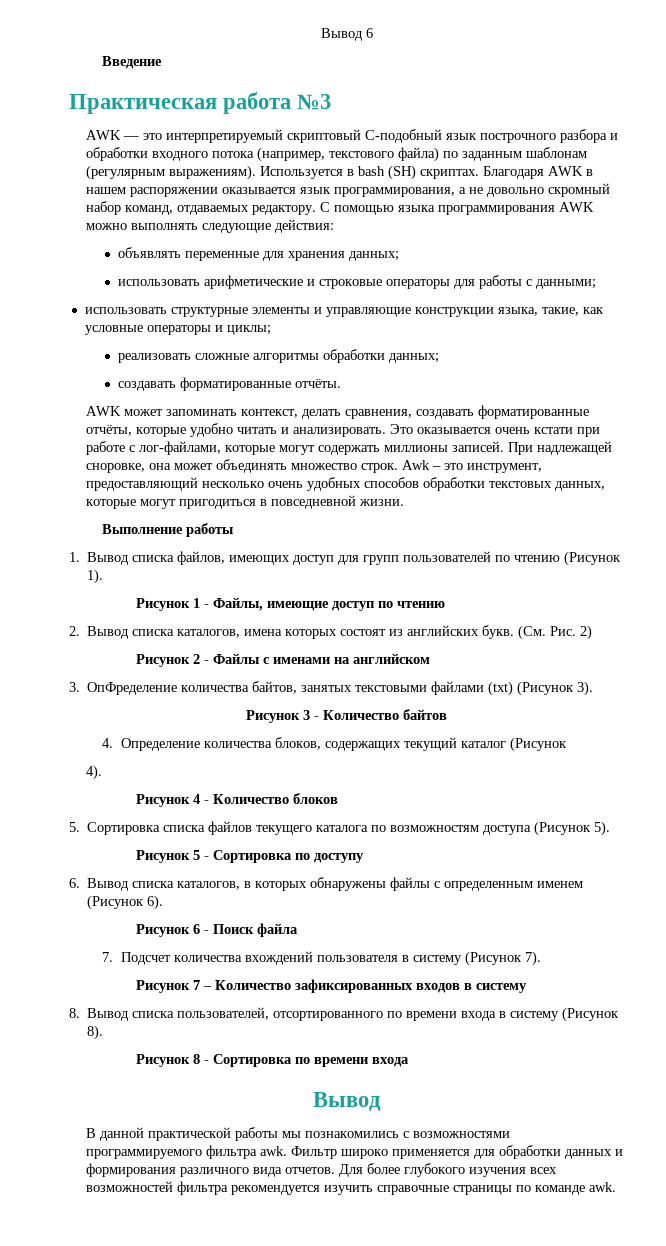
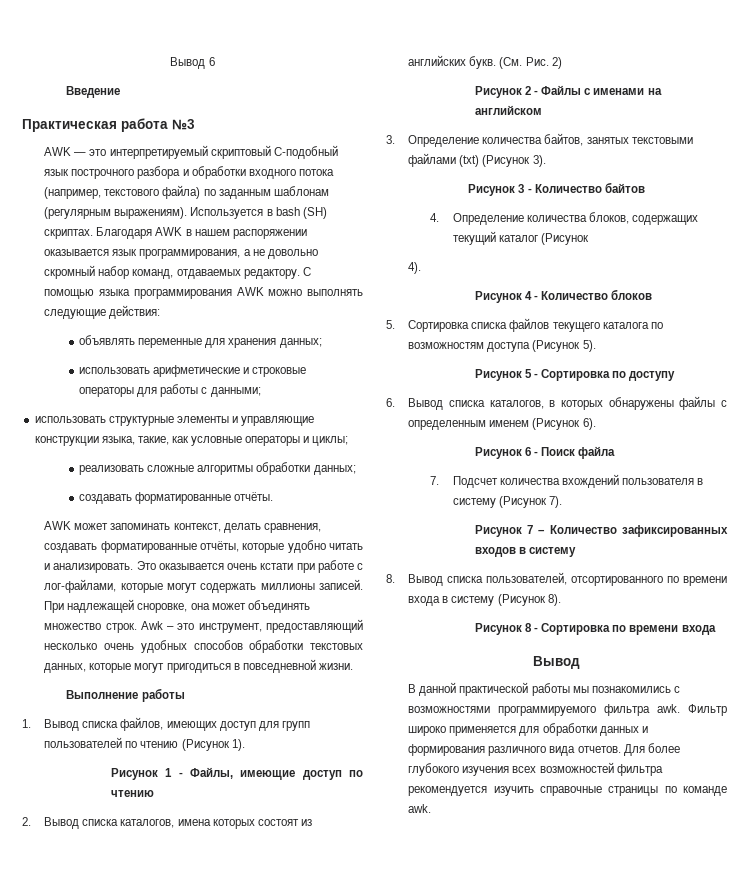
[87,682,178,695] ОпФределение -> [408,135,480,147] Определение

